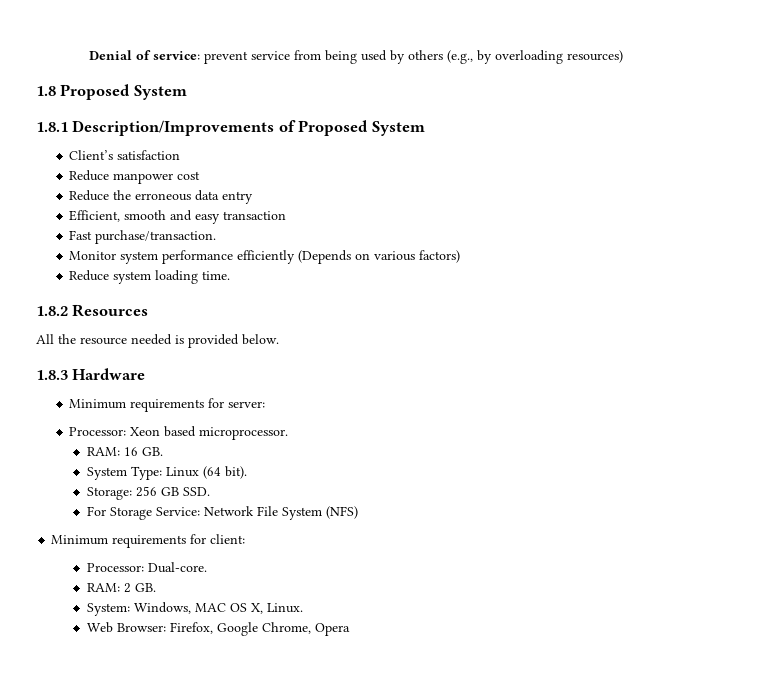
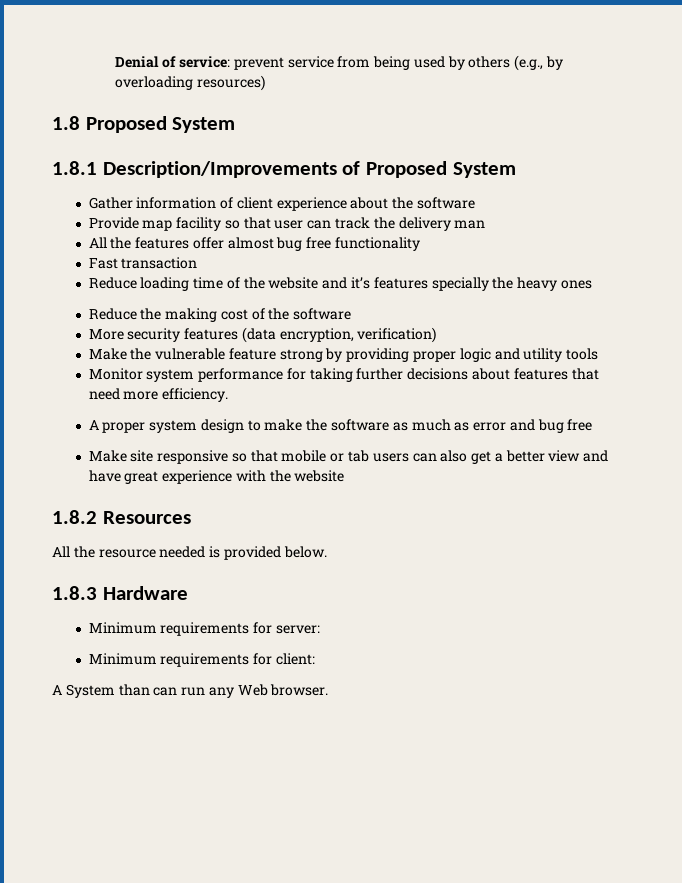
[69,150,181,160] [69,170,201,184] [69,190,254,204] [69,210,287,224] [69,230,217,244] [69,250,461,264] [69,270,231,284] Client’s satisfaction // Reduce manpower cost // Reduce the erroneous data entry // Efficient, smooth and easy transaction // Fast purchase/transaction. // Monitor system performance efficiently (Depends on various factors) // Reduce system loading time. -> [88,197,475,211] [88,217,486,231] [88,237,420,251] [88,257,198,269] [88,277,592,291] [88,308,352,322] [88,327,437,343] [88,348,599,362] [88,368,599,382] [88,388,229,402] [88,419,593,433] [88,450,609,464] [88,470,345,484] Gather information of client experience about the software // Provide map facility so that user can track the delivery man // All the features offer almost bug free functionality // Fast transaction // Reduce loading time of the website and it’s features specially the heavy ones // Reduce the making cost of the software // More security features (data encryption, verification) // Make the vulnerable feature strong by providing proper logic and utility tools // Monitor system performance for taking further decisions about features that need more efficiency. // A proper system design to make the software as much as error and bug free // Make site responsive so that mobile or tab users can also get a better view and have great experience with the website
[69,426,289,440] [86,447,163,456] [86,466,247,480] [86,486,210,500] [86,506,358,520] [51,534,246,548] [86,562,207,573] [86,583,156,593] [86,602,303,616] [86,622,350,636] Processor: Xeon based microprocessor. // RAM: 16 GB. // System Type: Linux (64 bit). // Storage: 256 GB SSD. // For Storage Service: Network File System (NFS) // Minimum requirements for client: // Processor: Dual-core. // RAM: 2 GB. // System: Windows, MAC OS X, Linux. // Web Browser: Firefox, Google Chrome, Opera -> [88,653,315,667] [52,684,329,698] Minimum requirements for client: // A System than can run any Web browser.

